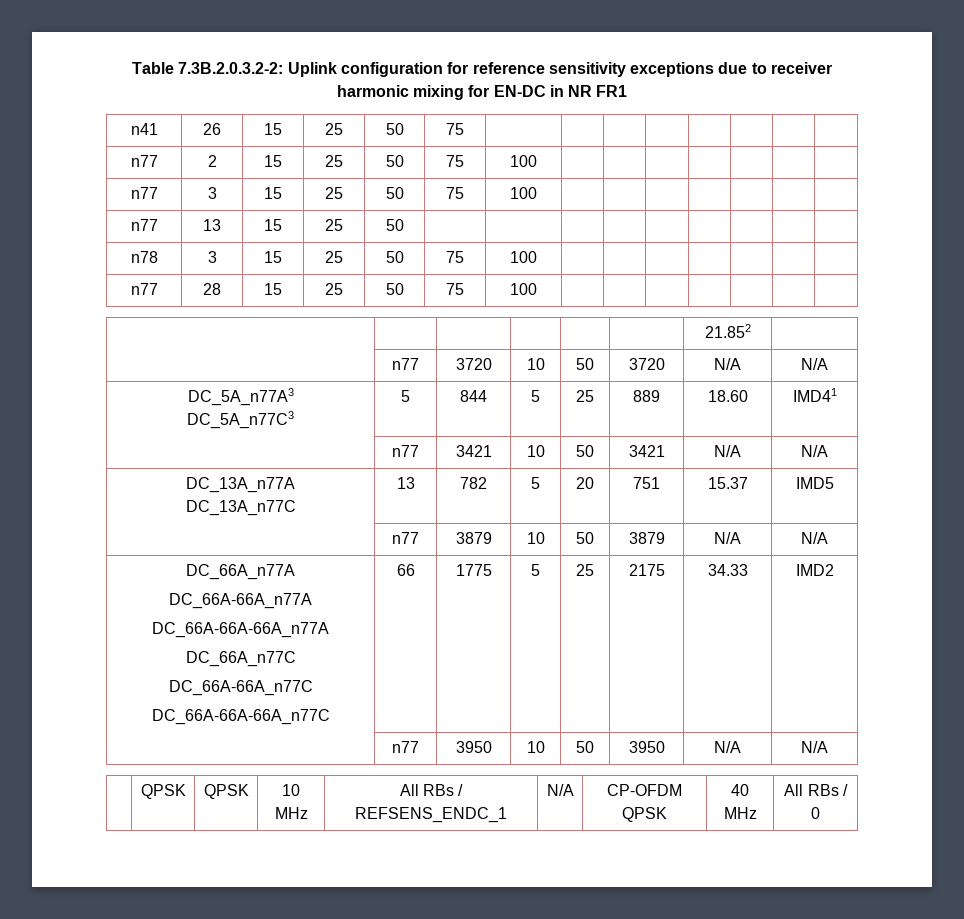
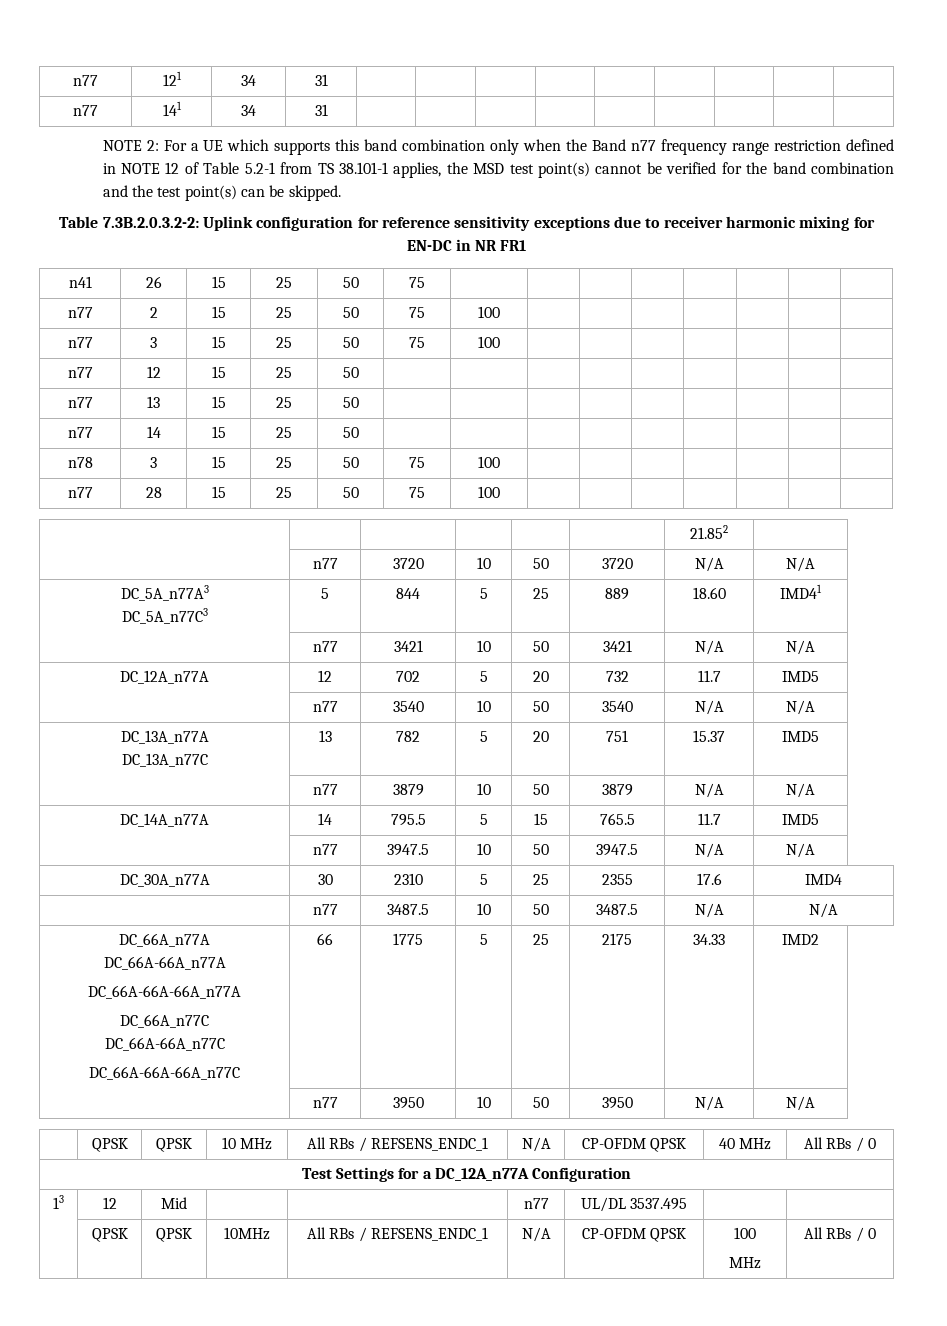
(131, 68) none -> [73,75,98,86] [162,71,182,86] [241,75,256,86] [314,74,328,86] [73,105,98,116] [162,101,182,116] [241,105,256,116] [314,104,328,116] [102,139,894,155] [102,162,894,178] [102,185,341,201] n77 | 121 | 34 | 31 | | | | | | | | | // n77 | 141 | 34 | 31 | | | | | | | | | // NOTE 2: For a UE which supports this band combination only when the Band n77 frequency range restriction defined in NOTE 12 of Table 5.2-1 from TS 38.101-1 applies, the MSD test point(s) cannot be verified for the band combination and the test point(s) can be skipped. //
(537, 193) none -> [67,367,93,378] [146,366,161,378] [211,366,226,378] [276,367,292,378] [342,367,359,378] // n77 | 12 | 15 | 25 | 50 | | | | | | | | |
(404, 225) none -> [67,427,93,438] [146,426,161,438] [211,426,226,438] [276,427,292,438] [342,427,359,438] // n77 | 14 | 15 | 25 | 50 | | | | | | | | |
(828, 451) none -> [120,670,209,684] [318,670,332,682] [396,671,420,682] [479,671,488,682] [532,671,549,682] [605,671,629,682] [697,670,721,682] [782,671,819,682] [312,701,338,712] [392,701,424,712] [476,700,491,712] [532,701,549,712] [601,701,633,712] [694,700,724,715] [786,700,815,715] // DC_12A_n77A | 12 | 702 | 5 | 20 | 732 | 11.7 | IMD5 // | n77 | 3540 | 10 | 50 | 3540 | N/A | N/A
(828, 538) none -> [120,813,209,827] [318,813,332,825] [390,814,426,826] [479,814,488,825] [533,813,548,825] [599,813,635,825] [697,813,721,825] [782,814,819,825] [312,844,338,855] [387,844,429,856] [476,843,491,855] [532,844,549,855] [596,844,638,856] [694,843,724,858] [786,843,815,858] [119,874,210,887] [317,874,333,885] [393,873,423,885] [479,874,488,885] [532,874,549,885] [601,874,633,885] [696,873,722,885] [805,874,842,885] [312,904,338,915] [387,904,429,915] [476,903,491,915] [532,904,549,915] [596,904,638,915] [694,903,724,918] [809,903,838,918] // DC_14A_n77A | 14 | 795.5 | 5 | 15 | 765.5 | 11.7 | IMD5 // | n77 | 3947.5 | 10 | 50 | 3947.5 | N/A | N/A // DC_30A_n77A | 30 | 2310 | 5 | 25 | 2355 | 17.6 | IMD4 // | n77 | 3487.5 | 10 | 50 | 3487.5 | N/A | N/A
(820, 813) none -> [301,1167,632,1182] [53,1195,64,1209] [102,1197,117,1209] [161,1197,187,1209] [523,1198,549,1209] [580,1197,688,1212] [91,1228,128,1242] [156,1228,192,1242] [224,1227,270,1240] [307,1227,488,1242] [521,1227,551,1242] [581,1228,687,1242] [734,1227,756,1239] [729,1257,761,1269] [804,1227,876,1242] // Test Settings for a DC_12A_n77A Configuration // 13 | 12 | Mid | | | n77 | UL/DL 3537.495 | | // | QPSK | QPSK | 10MHz | All RBs / REFSENS_ENDC_1 | N/A | CP-OFDM QPSK | 100 // MHz | All RBs / 0

